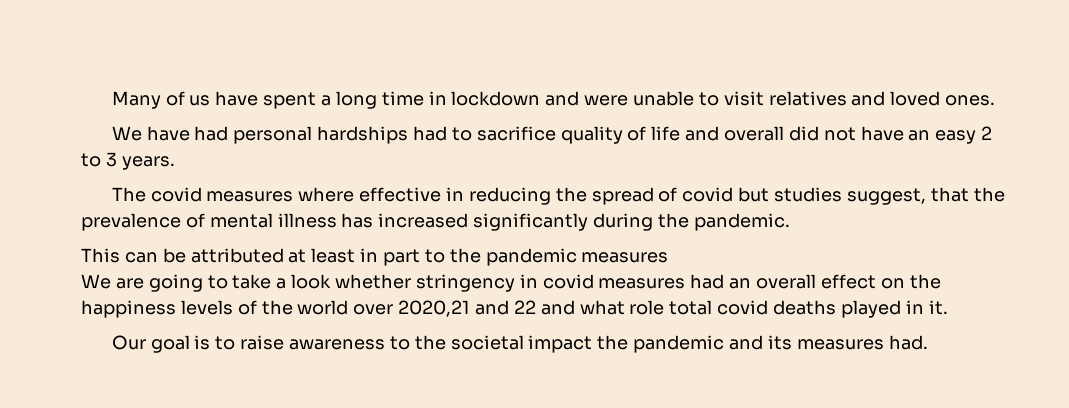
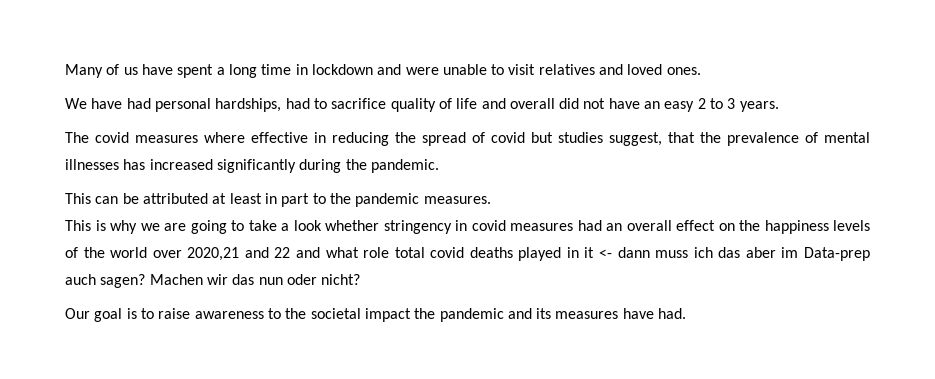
[317,126,409,144] hardships -> [215,98,282,112] hardships,
[277,213,337,228] illness -> [65,159,119,170] illnesses
[581,252,669,263] [81,274,111,289] measures // We -> [423,196,491,204] [65,220,160,234] measures. // This is why we
[928,300,948,315] it. -> [584,247,871,261] [65,274,361,288] it <- dann muss ich das aber im Data-prep auch sagen? Machen wir das nun oder nicht?
(884, 344) none -> [622,308,654,319] have

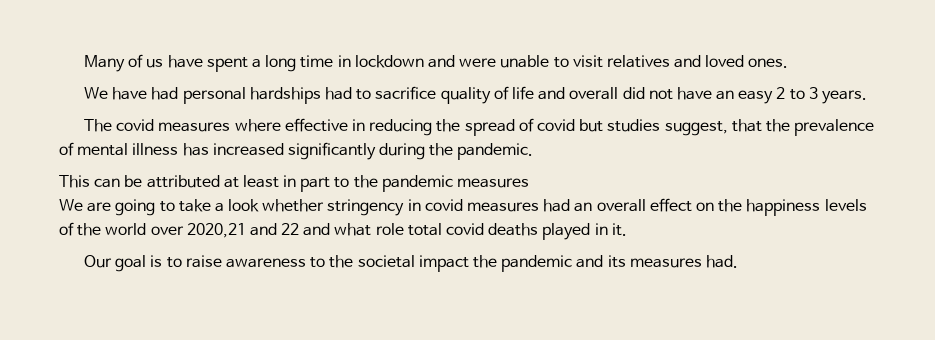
[215,98,282,112] hardships, -> [249,87,321,104] hardships
[65,159,119,170] illnesses -> [132,143,179,155] illness
[423,196,491,204] [65,220,160,234] measures. // This is why we -> [457,178,530,188] [59,199,83,211] measures // We
[584,247,871,261] [65,274,361,288] it <- dann muss ich das aber im Data-prep auch sagen? Machen wir das nun oder nicht? -> [611,223,627,236] it.
[622,308,654,319] have -> (702, 263) none

